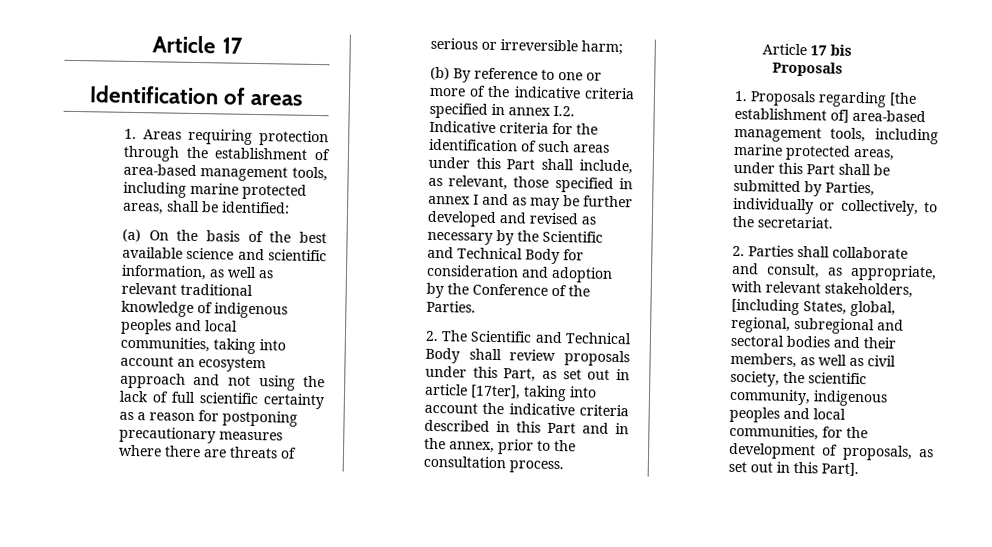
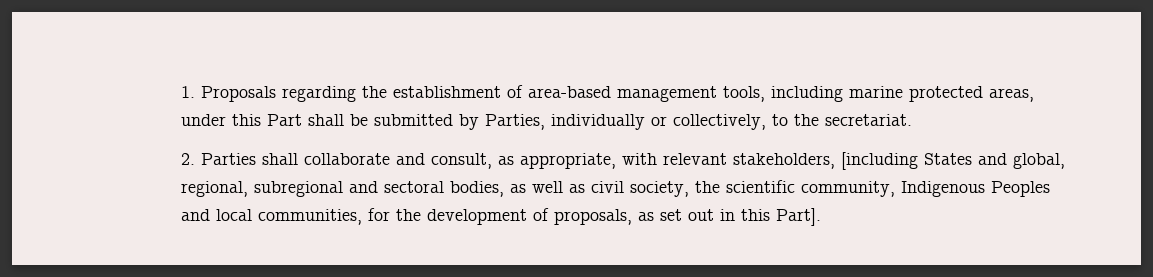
[152,35,243,54] [88,85,304,106] [123,128,329,147] [122,145,180,162] Article 17 // Identification of areas // 1. Areas requiring protection through -> [181,86,357,102] 1. Proposals regarding
[165,200,290,214] [121,228,327,244] [121,246,327,262] [120,264,274,281] [120,282,253,296] [120,300,288,319] [119,318,238,335] [119,336,286,355] [119,355,266,373] [119,372,325,391] [118,390,324,410] [118,410,298,427] [118,426,283,444] [117,444,297,459] [429,37,623,56] [429,66,602,83] [428,85,635,100] [428,102,575,119] [428,120,598,135] [428,138,610,153] [427,156,633,175] [427,175,633,193] [427,193,633,211] [426,210,596,227] [426,229,603,246] [426,246,584,265] [425,264,613,283] [425,282,590,299] [425,300,476,313] [424,330,632,345] [424,347,630,367] [424,365,630,382] [423,383,597,402] [423,402,629,417] [423,419,629,435] [423,437,576,455] [422,455,564,474] [762,43,852,56] [771,61,843,77] [733,90,917,108] [733,107,926,123] [733,126,939,145] [732,143,895,161] shall be identified: // (a) On the basis of the best available science and scientific information, as well as relevant traditional knowledge of indigenous peoples and local communities, taking into account an ecosystem approach and not using the lack of full scientific certainty as a reason for postponing precautionary measures where there are threats of serious or irreversible harm; // (b) By reference to one or more of the indicative criteria specified in annex I.2. Indicative criteria for the identification of such areas under this Part shall include, as relevant, those specified in annex I and as may be further developed and revised as necessary by the Scientific and Technical Body for consideration and adoption by the Conference of the Parties. // 2. The Scientific and Technical Body shall review proposals under this Part, as set out in article [17ter], taking into account the indicative criteria described in this Part and in the annex, prior to the consultation process. // Article 17 bis // Proposals // 1. Proposals regarding [the establishment of] area-based management tools, including marine protected areas, -> (1035, 95) none
[802,301,847,315] States, -> [924,153,1008,165] States and
[785,335,896,349] [729,352,797,368] bodies and their members, -> [450,181,505,197] bodies,
[812,390,888,407] [728,406,780,423] indigenous peoples -> [901,181,1051,197] Indigenous Peoples

